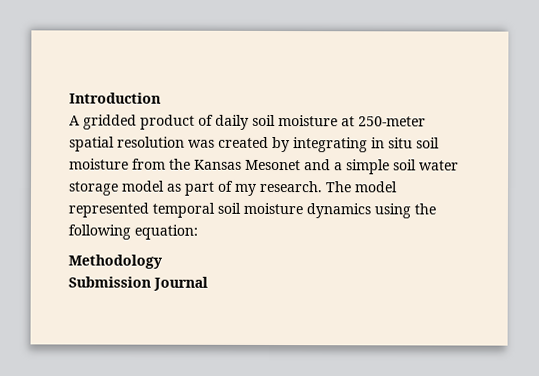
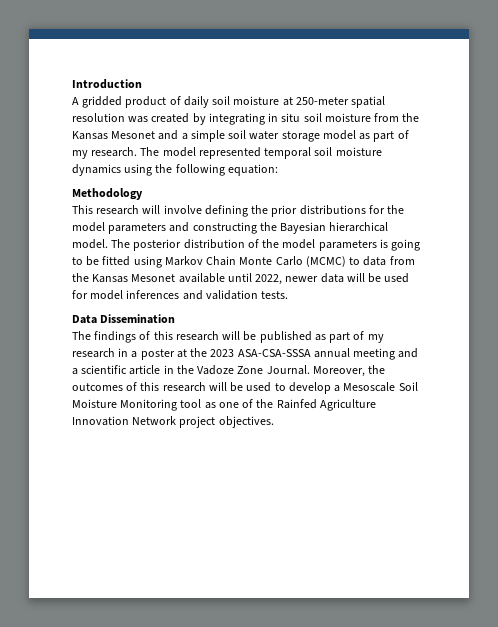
[68,276,208,291] Submission Journal -> [72,205,405,217] [72,222,389,234] [72,239,421,251] [72,256,415,268] [72,273,410,285] [72,290,289,300] [72,314,176,324] [72,331,384,343] [72,348,419,360] [72,365,386,377] [72,382,418,394] [72,399,376,411] [72,416,274,428] This research will involve defining the prior distributions for the model parameters and constructing the Bayesian hierarchical model. The posterior distribution of the model parameters is going to be fitted using Markov Chain Monte Carlo (MCMC) to data from the Kansas Mesonet available until 2022, newer data will be used for model inferences and validation tests. // Data Dissemination // The findings of this research will be published as part of my research in a poster at the 2023 ASA-CSA-SSSA annual meeting and a scientific article in the Vadoze Zone Journal. Moreover, the outcomes of this research will be used to develop a Mesoscale Soil Moisture Monitoring tool as one of the Rainfed Agriculture Innovation Network project objectives.

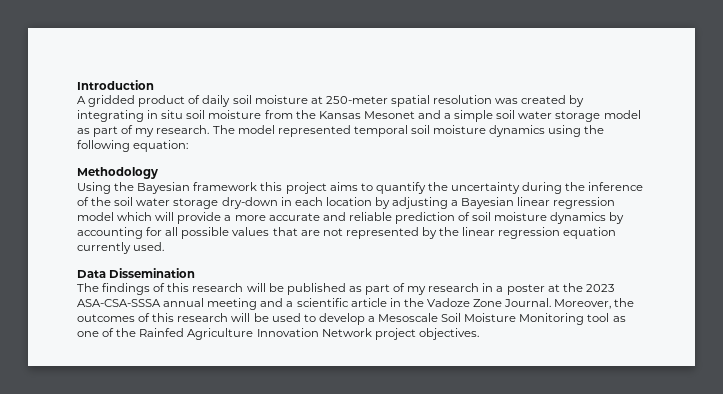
[72,205,405,217] [72,222,389,234] [72,239,421,251] [72,256,415,268] [72,273,410,285] [72,290,289,300] This research will involve defining the prior distributions for the model parameters and constructing the Bayesian hierarchical model. The posterior distribution of the model parameters is going to be fitted using Markov Chain Monte Carlo (MCMC) to data from the Kansas Mesonet available until 2022, newer data will be used for model inferences and validation tests. -> [77,182,644,194] [77,197,616,209] [77,212,625,224] [77,227,617,239] [77,242,165,254] Using the Bayesian framework this project aims to quantify the uncertainty during the inference of the soil water storage dry-down in each location by adjusting a Bayesian linear regression model which will provide a more accurate and reliable prediction of soil moisture dynamics by accounting for all possible values that are not represented by the linear regression equation currently used.

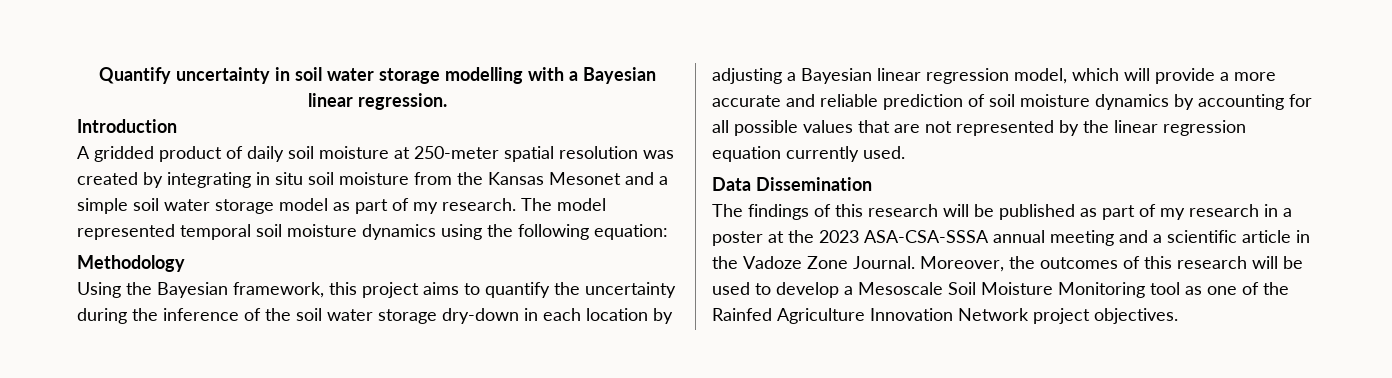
(77, 85) none -> [99,67,656,84] [308,93,447,110] Quantify uncertainty in soil water storage modelling with a Bayesian linear regression. //
[193,182,258,191] framework -> [233,282,324,298] framework,
[77,212,114,221] model -> [1014,68,1067,84] model,

